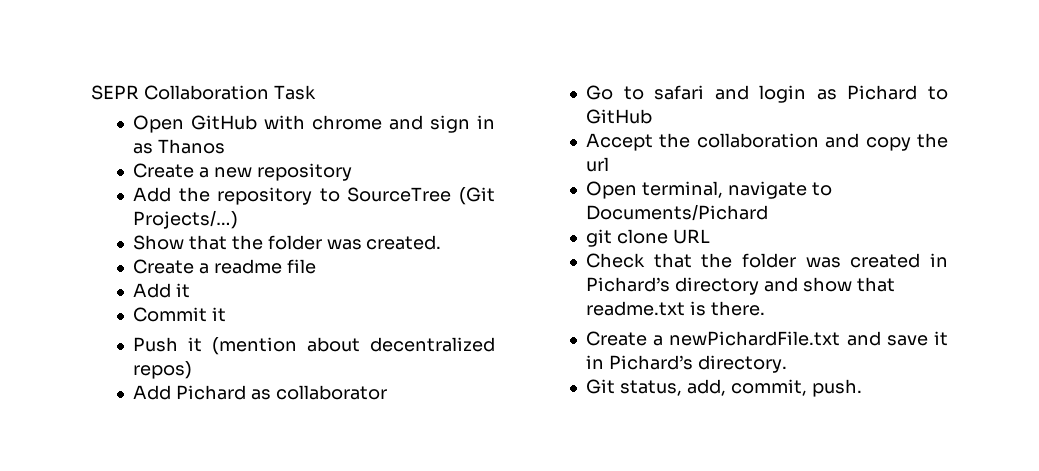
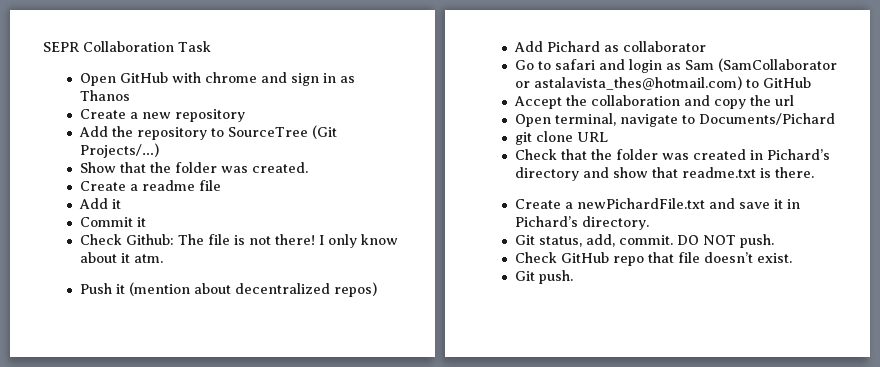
(226, 314) none -> [79,234,398,248] [79,252,163,263] // Check Github: The file is not there! I only know about it atm.
[847,85,918,100] Pichard -> [684,58,837,72] [514,76,742,90] Sam (SamCollaborator or astalavista_thes@hotmail.com)
[730,379,807,396] commit, -> [618,234,774,248] [514,252,792,266] [514,271,535,281] commit. DO NOT push. // Check GitHub repo that file doesn’t exist. // Git

